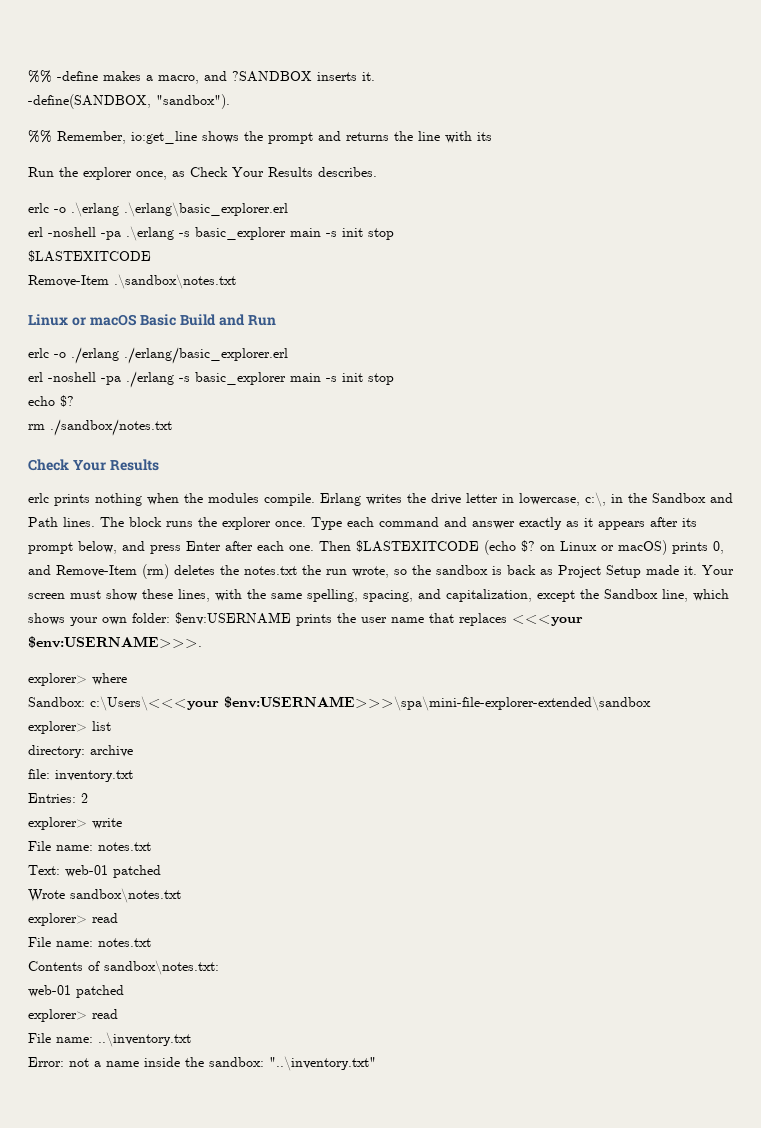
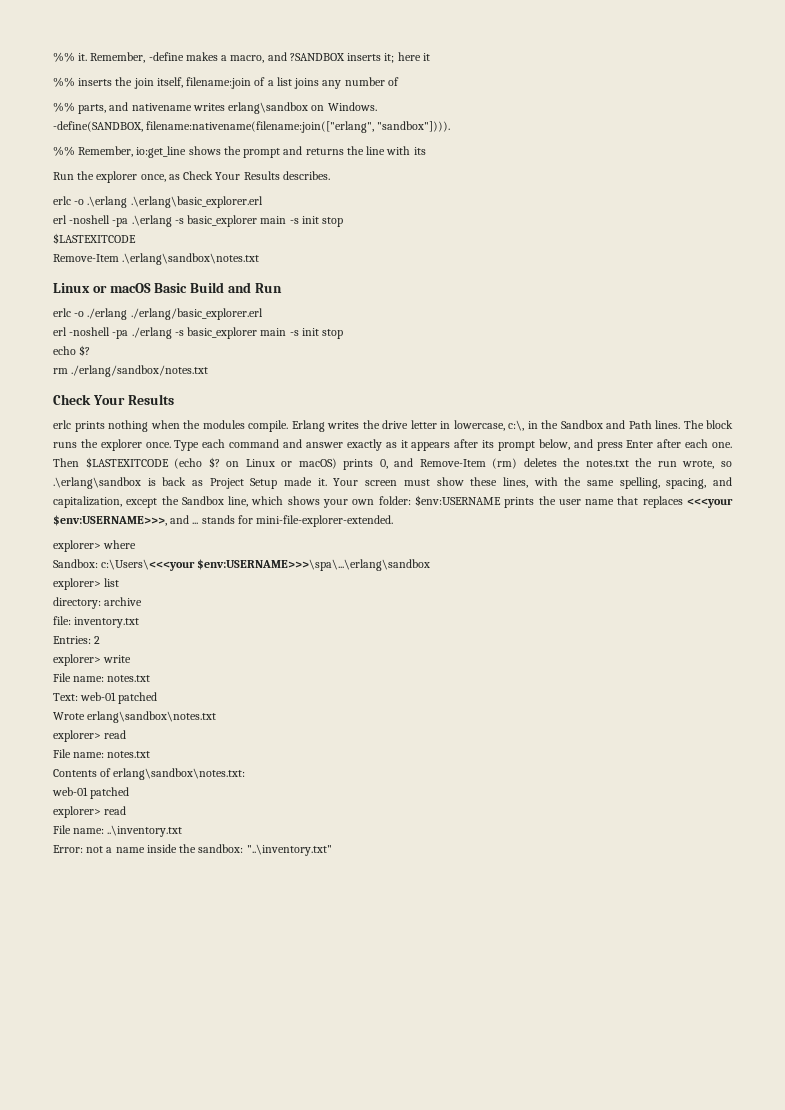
[28,70,52,83] %% -> [53,52,146,63] %% it. Remember,
[362,72,375,81] it. -> [384,52,430,63] [53,77,399,89] [53,102,377,114] it; here it // %% inserts the join itself, filename:join of a list joins any number of // %% parts, and nativename writes erlang\sandbox on Windows.
[156,94,230,109] "sandbox"). -> [146,121,451,133] filename:nativename(filename:join(["erlang", "sandbox"]))).
[114,274,236,289] .\sandbox\notes.txt -> [122,253,260,265] .\erlang\sandbox\notes.txt
[50,419,172,436] ./sandbox/notes.txt -> [71,365,209,377] ./erlang/sandbox/notes.txt
[412,565,488,575] the sandbox -> [53,477,141,489] .\erlang\sandbox
[28,636,202,649] $env:USERNAME>>>. -> [53,515,394,527] $env:USERNAME>>>, and ... stands for mini-file-explorer-extended.
[224,696,651,711] $env:USERNAME>>>\spa\mini-file-explorer-extended\sandbox -> [197,559,431,571] $env:USERNAME>>>\spa\...\erlang\sandbox
[70,888,181,903] sandbox\notes.txt -> [87,711,217,723] erlang\sandbox\notes.txt
[104,960,219,975] sandbox\notes.txt: -> [113,768,246,780] erlang\sandbox\notes.txt:

